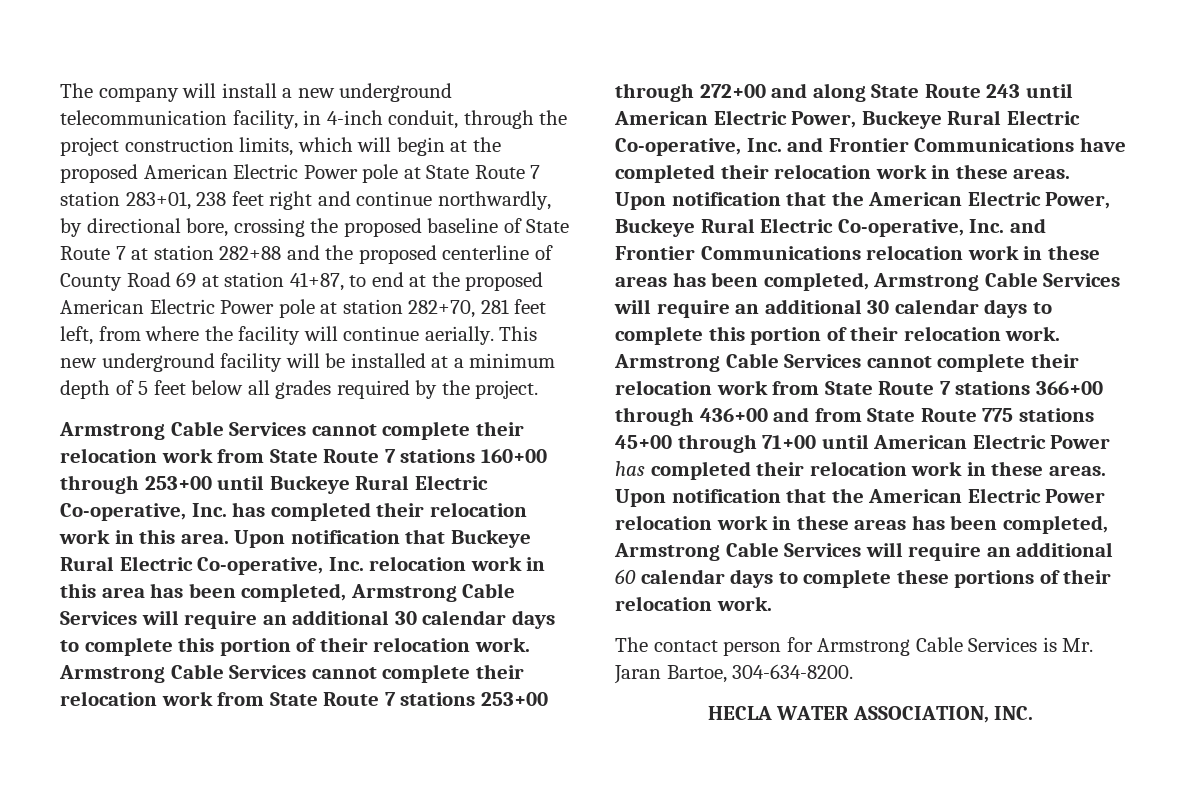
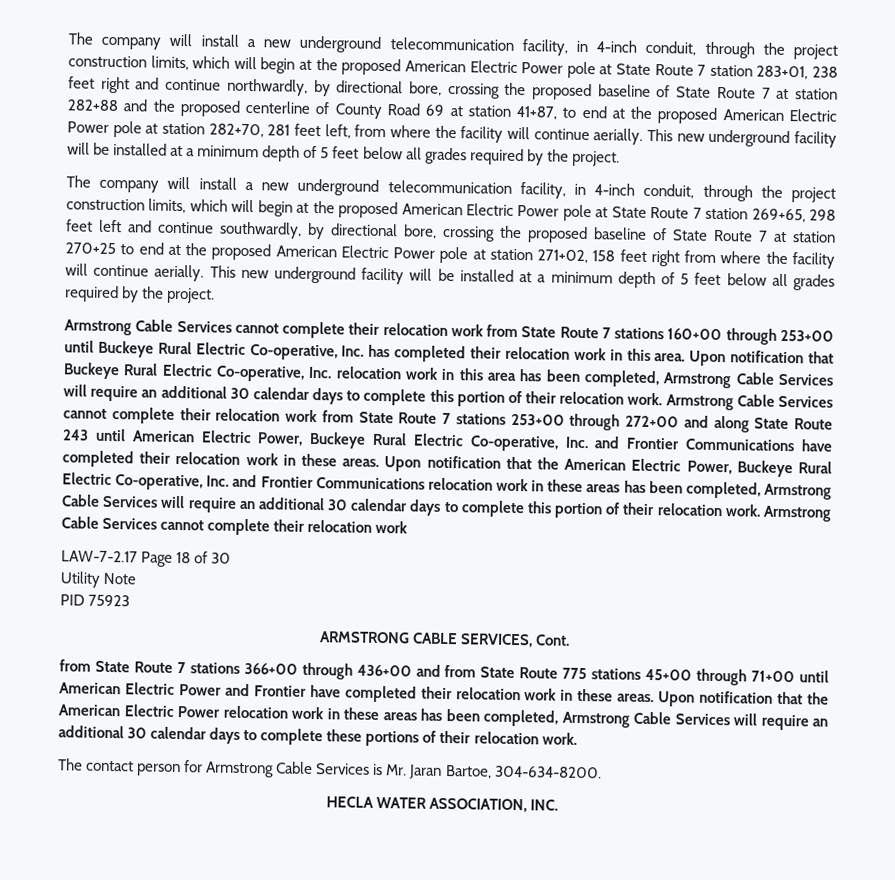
(539, 389) none -> [66,175,836,203] [66,198,837,223] [66,219,836,244] [65,242,836,269] [65,263,836,291] [65,285,216,304] // The company will install a new underground telecommunication facility, in 4-inch conduit, through the project construction limits, which will begin at the proposed American Electric Power pole at State Route 7 station 269+65, 298 feet left and continue southwardly, by directional bore, crossing the proposed baseline of State Route 7 at station 270+25 to end at the proposed American Electric Power pole at station 271+02, 158 feet right from where the facility will continue aerially. This new underground facility will be installed at a minimum depth of 5 feet below all grades required by the project.
(768, 387) none -> [61,550,232,567] [60,571,137,588] [60,594,131,607] [318,631,571,648] // LAW-7-2.17 Page 18 of 30 // Utility Note // PID 75923 // ARMSTRONG CABLE SERVICES, Cont. //
[615,461,645,476] has -> [224,683,341,698] and Frontier have
[615,569,636,584] 60 -> [127,727,148,739] 30

